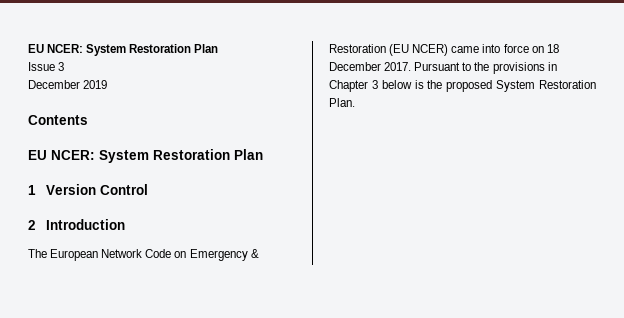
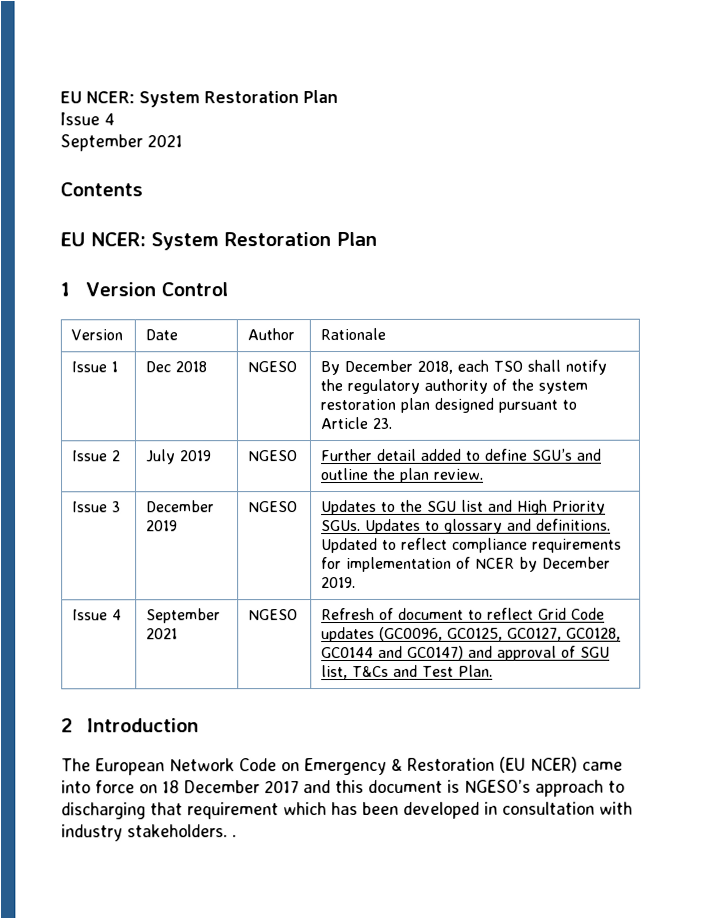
[58,62,65,71] [28,80,108,89] 3 // December 2019 -> [104,113,115,126] [60,134,183,152] 4 // September 2021
(149, 189) none -> [71,329,124,341] [145,329,179,341] [247,328,296,341] [320,327,387,341] [71,361,119,373] [145,361,208,373] [247,361,298,373] [320,359,608,376] [320,378,589,395] [320,397,578,413] [320,416,393,430] [71,450,122,462] [145,449,213,465] [247,450,299,462] [320,448,603,462] [321,467,485,483] [72,501,122,513] [146,500,216,513] [146,520,179,532] [248,501,299,513] [321,499,607,516] [321,518,612,534] [321,537,623,554] [321,556,612,573] [321,576,357,589] [72,609,123,621] [146,608,222,624] [146,628,179,640] [248,609,299,621] [321,607,606,621] [321,626,622,643] [321,645,611,661] [321,664,494,680] // Version | Date | Author | Rationale // Issue 1 | Dec 2018 | NGESO | By December 2018, each TSO shall notify the regulatory authority of the system restoration plan designed pursuant to Article 23. // Issue 2 | July 2019 | NGESO | Further detail added to define SGU’s and outline the plan review. // Issue 3 | December 2019 | NGESO | Updates to the SGU list and High Priority SGUs. Updates to glossary and definitions. Updated to reflect compliance requirements for implementation of NCER by December 2019. // Issue 4 | September 2021 | NGESO | Refresh of document to reflect Grid Code updates (GC0096, GC0125, GC0127, GC0128, GC0144 and GC0147) and approval of SGU list, T&Cs and Test Plan.
[384,62,557,74] [329,80,596,92] [329,98,355,107] 2017. Pursuant to the provisions in Chapter 3 below is the proposed System Restoration Plan. -> [264,779,625,797] [61,801,633,820] [61,824,237,842] 2017 and this document is NGESO’s approach to discharging that requirement which has been developed in consultation with industry stakeholders. .

